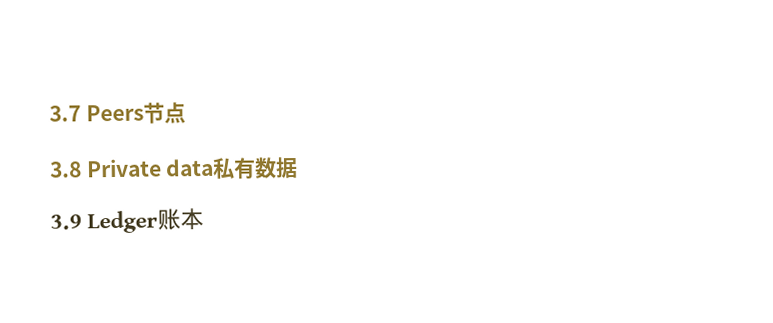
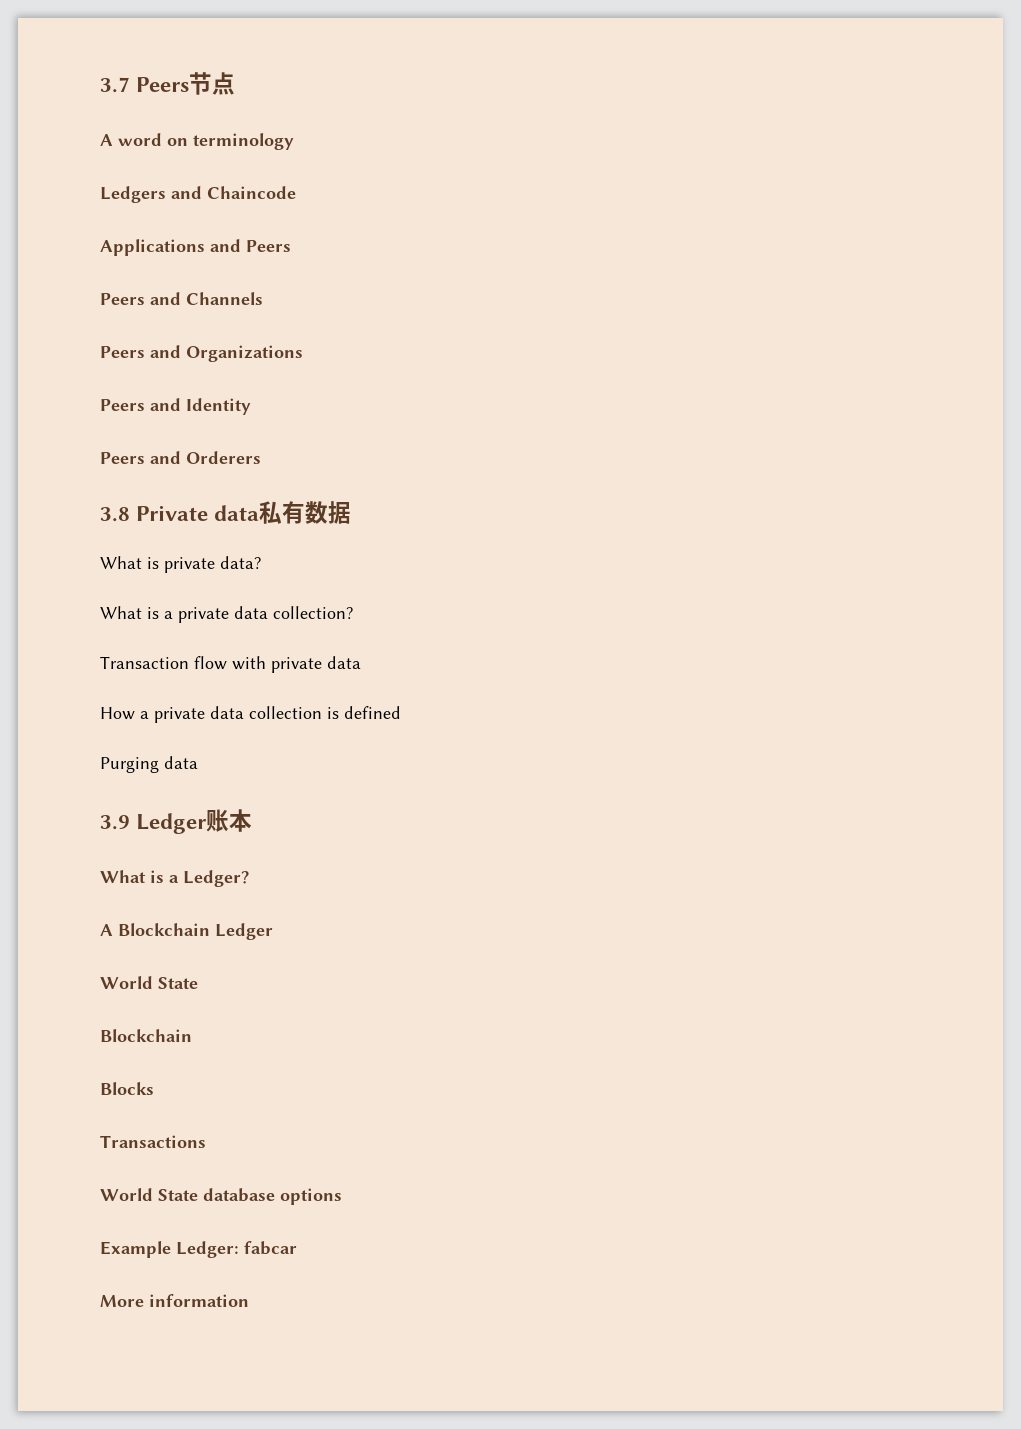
(186, 113) none -> [100,133,294,150] [100,186,296,203] [100,239,291,256] [100,292,263,305] [100,345,303,362] [100,398,251,415] [100,451,261,464] // A word on terminology // Ledgers and Chaincode // Applications and Peers // Peers and Channels // Peers and Organizations // Peers and Identity // Peers and Orderers
[50,208,205,234] 3.9 Ledger账本 -> [100,556,261,573] [100,606,353,623] [100,656,361,673] [100,706,401,723] [100,756,198,773] [100,809,253,834] [100,870,249,887] [100,923,273,940] [100,976,198,989] [100,1029,192,1042] [100,1082,154,1095] [100,1135,206,1148] [100,1188,342,1205] [100,1241,297,1258] [100,1294,249,1307] What is private data? // What is a private data collection? // Transaction flow with private data // How a private data collection is defined // Purging data // 3.9 Ledger账本 // What is a Ledger? // A Blockchain Ledger // World State // Blockchain // Blocks // Transactions // World State database options // Example Ledger: fabcar // More information

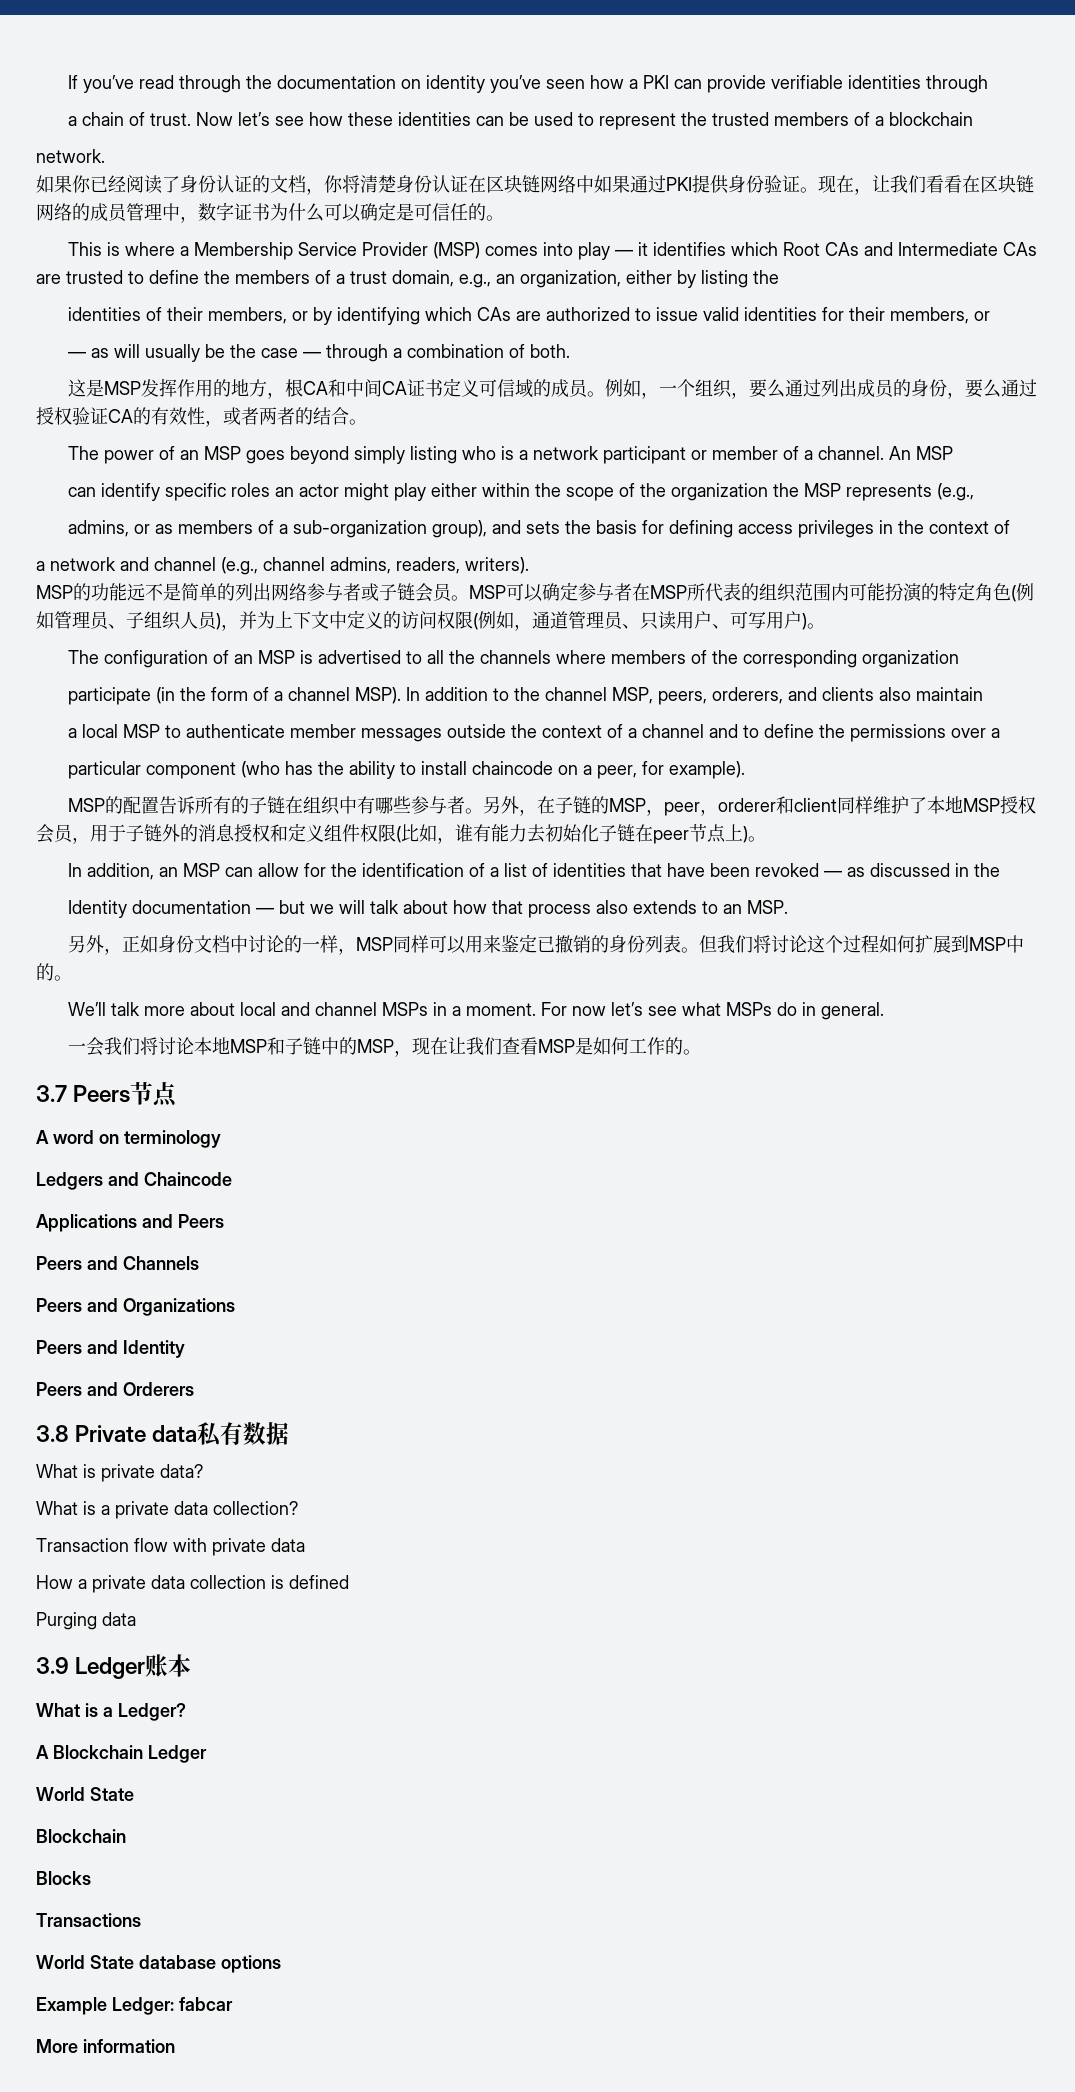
(100, 85) none -> [67,75,988,93] [67,112,973,130] [36,149,105,163] [36,175,1034,195] [36,202,504,223] [67,242,1037,260] [36,270,779,288] [67,307,990,325] [67,344,570,362] [67,378,1037,399] [36,407,367,427] [67,446,953,464] [67,483,974,501] [67,520,1010,538] [36,557,529,575] [36,582,1034,602] [36,610,825,631] [67,650,959,668] [67,687,983,705] [67,724,1000,742] [67,761,745,779] [67,796,1036,816] [36,823,766,844] [67,863,1000,880] [67,900,788,918] [67,934,1024,955] [36,963,72,981] [67,1002,884,1020] [67,1037,701,1057] If you’ve read through the documentation on identity you’ve seen how a PKI can provide verifiable identities through // a chain of trust. Now let’s see how these identities can be used to represent the trusted members of a blockchain // network. // 如果你已经阅读了身份认证的文档，你将清楚身份认证在区块链网络中如果通过PKI提供身份验证。现在，让我们看看在区块链网络的成员管理中，数字证书为什么可以确定是可信任的。 // This is where a Membership Service Provider (MSP) comes into play — it identifies which Root CAs and Intermediate CAs are trusted to define the members of a trust domain, e.g., an organization, either by listing the // identities of their members, or by identifying which CAs are authorized to issue valid identities for their members, or // — as will usually be the case — through a combination of both. // 这是MSP发挥作用的地方，根CA和中间CA证书定义可信域的成员。例如，一个组织，要么通过列出成员的身份，要么通过授权验证CA的有效性，或者两者的结合。 // The power of an MSP goes beyond simply listing who is a network participant or member of a channel. An MSP // can identify specific roles an actor might play either within the scope of the organization the MSP represents (e.g., // admins, or as members of a sub-organization group), and sets the basis for defining access privileges in the context of // a network and channel (e.g., channel admins, readers, writers). // MSP的功能远不是简单的列出网络参与者或子链会员。MSP可以确定参与者在MSP所代表的组织范围内可能扮演的特定角色(例如管理员、子组织人员)，并为上下文中定义的访问权限(例如，通道管理员、只读用户、可写用户)。 // The configuration of an MSP is advertised to all the channels where members of the corresponding organization // participate (in the form of a channel MSP). In addition to the channel MSP, peers, orderers, and clients also maintain // a local MSP to authenticate member messages outside the context of a channel and to define the permissions over a // particular component (who has the ability to install chaincode on a peer, for example). // MSP的配置告诉所有的子链在组织中有哪些参与者。另外，在子链的MSP，peer，orderer和client同样维护了本地MSP授权会员，用于子链外的消息授权和定义组件权限(比如，谁有能力去初始化子链在peer节点上)。 // In addition, an MSP can allow for the identification of a list of identities that have been revoked — as discussed in the // Identity documentation — but we will talk about how that process also extends to an MSP. // 另外，正如身份文档中讨论的一样，MSP同样可以用来鉴定已撤销的身份列表。但我们将讨论这个过程如何扩展到MSP中的。 // We’ll talk more about local and channel MSPs in a moment. For now let’s see what MSPs do in general. // 一会我们将讨论本地MSP和子链中的MSP，现在让我们查看MSP是如何工作的。 //

